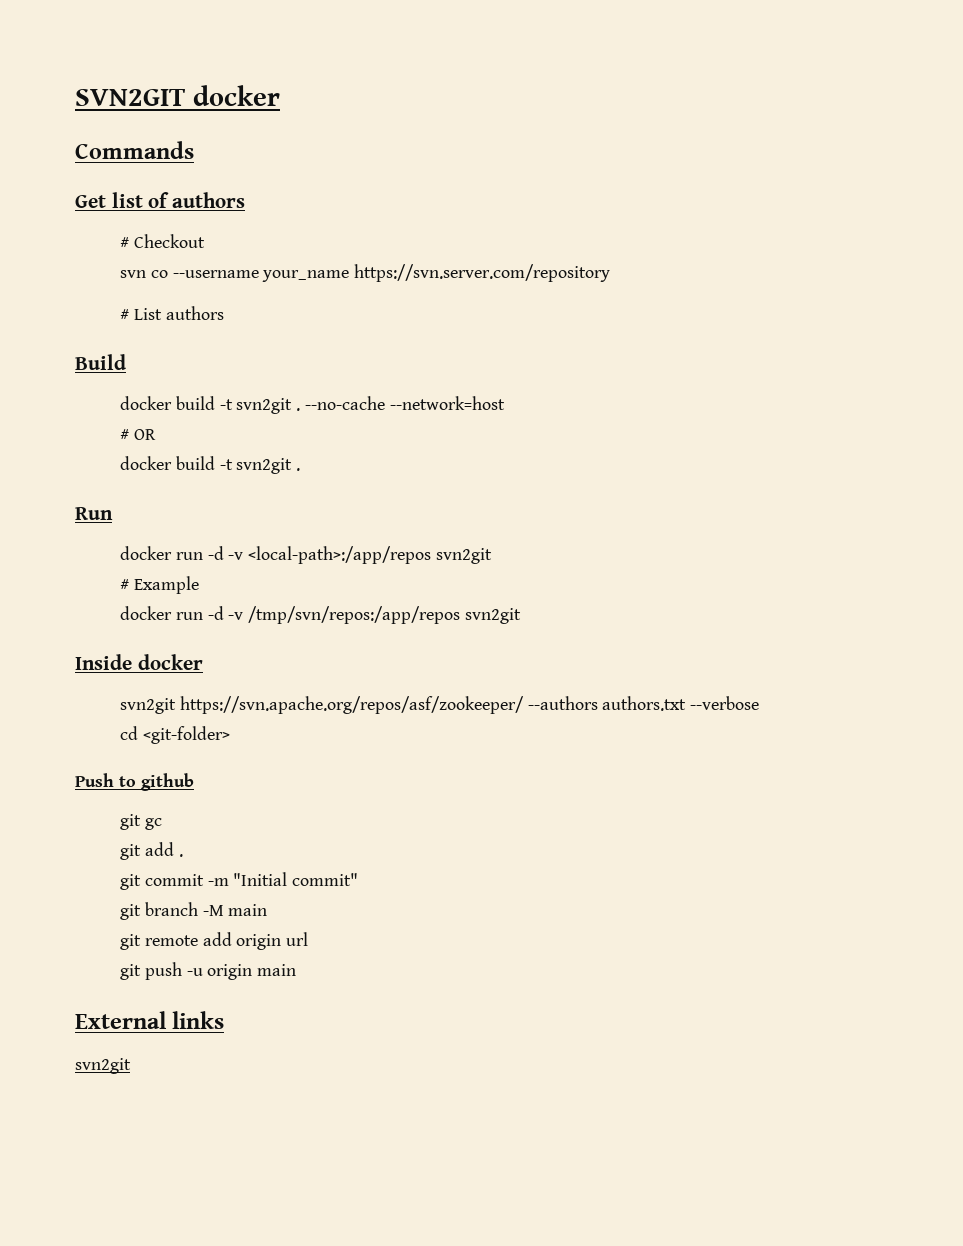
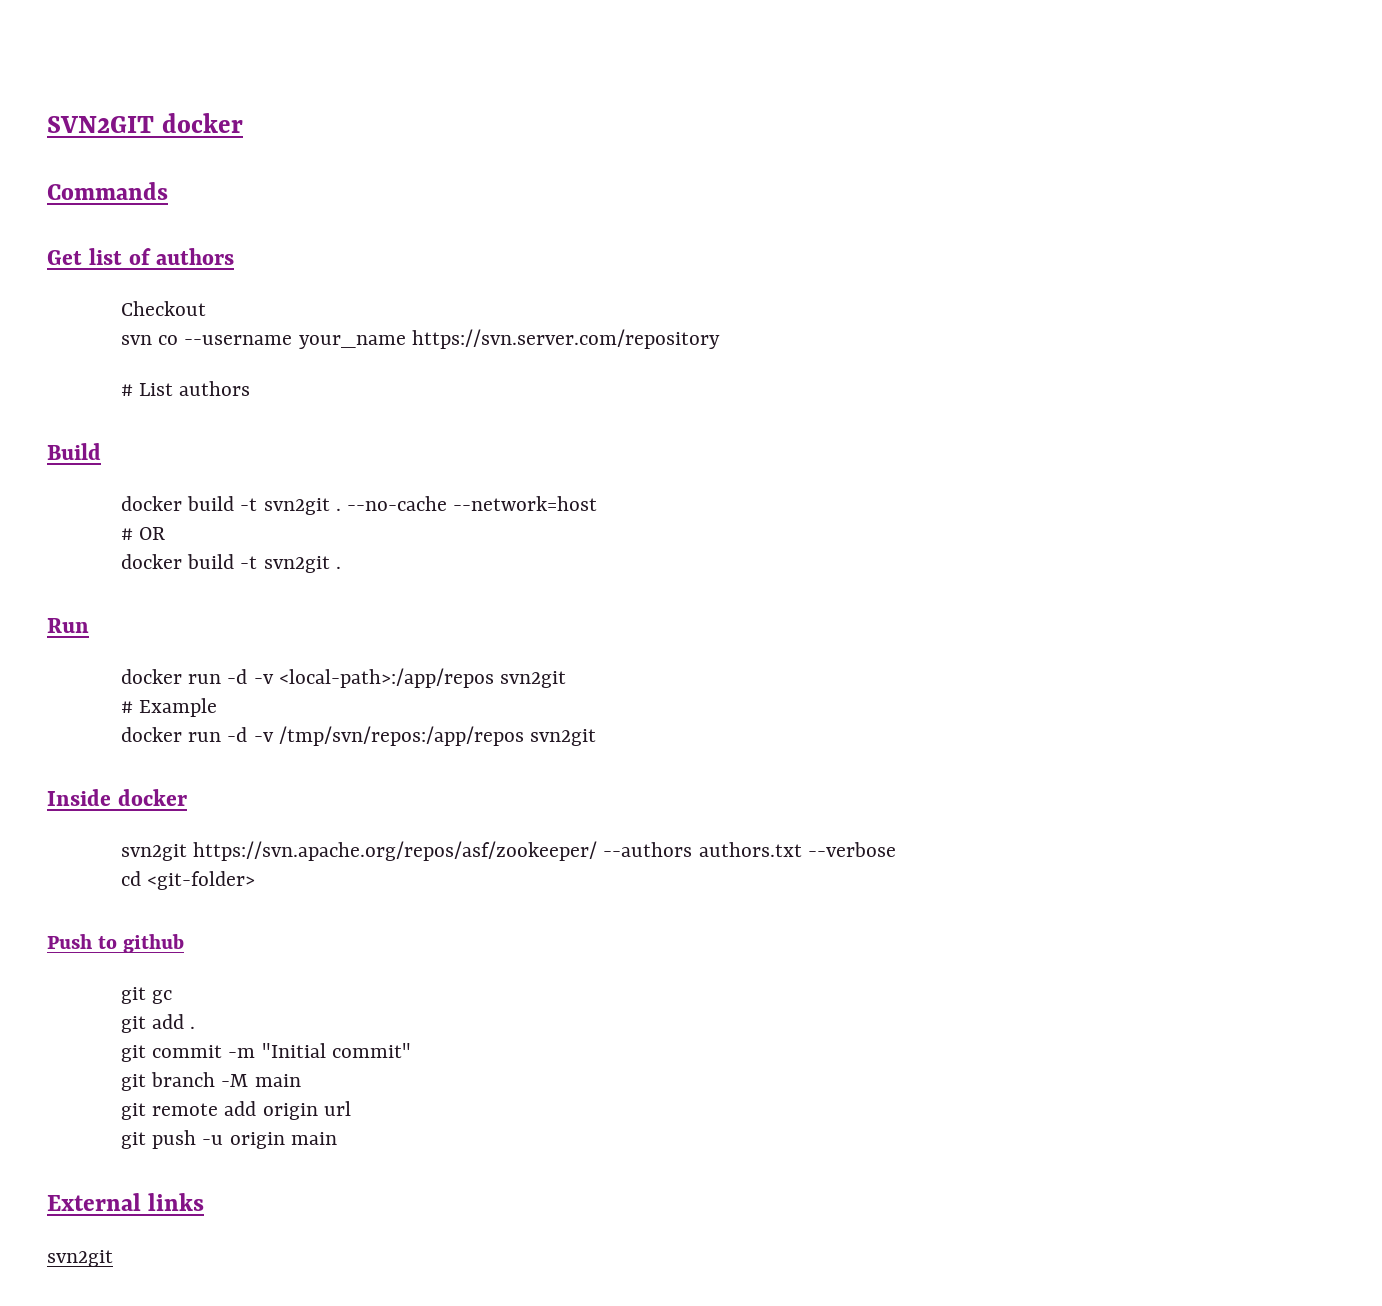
[120,237,130,248] # -> (235, 256) none

